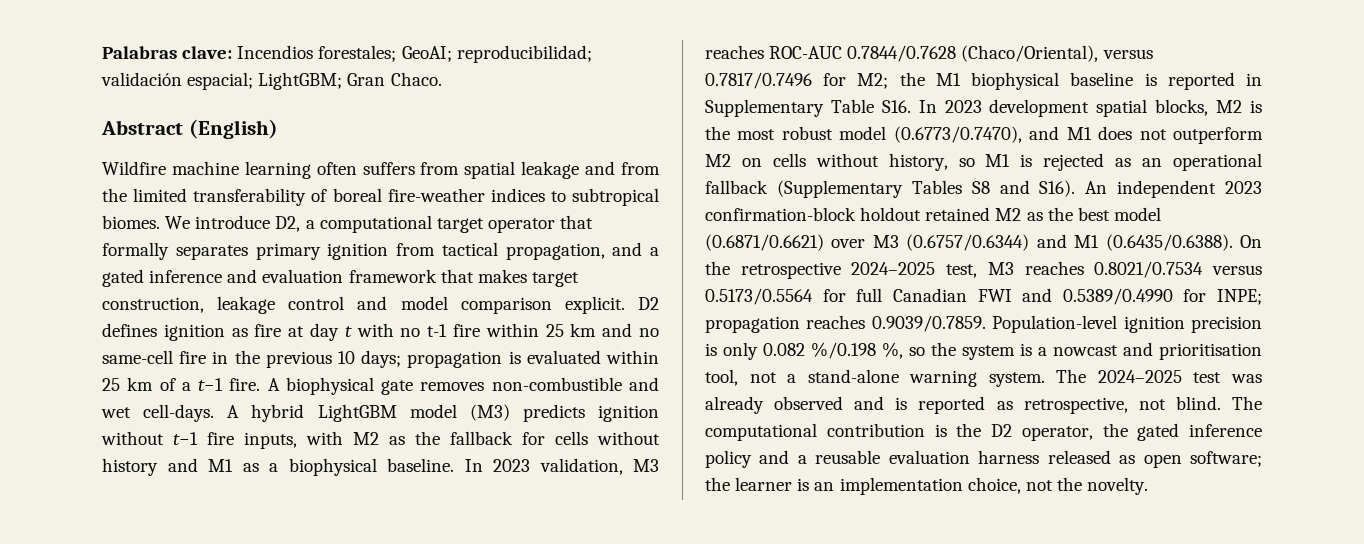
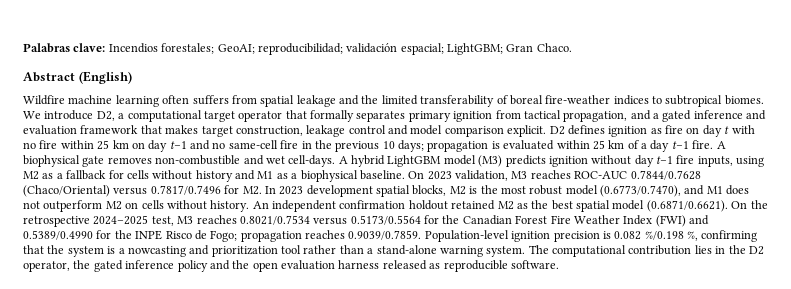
[621,162,661,175] from -> (359, 100) none
[288,326,305,337] at -> [686,127,700,134] on
[427,324,448,337] t-1 -> (36, 145) none
(597, 330) none -> [131,140,187,152] on day t−1
(191, 386) none -> [650,140,670,152] day
(164, 438) none -> [634,155,654,167] day
[306,431,440,445] with M2 as the -> [736,156,765,167] [23,171,63,180] using M2 as a
[464,459,483,472] In -> [408,171,425,179] On
[961,45,1099,62] (Chaco/Oriental), -> [23,185,110,197] (Chaco/Oriental)
[857,72,1262,90] [705,99,911,117] M2; the M1 biophysical baseline is reported in Supplementary Table S16. -> [242,186,262,195] M2.
[888,153,1262,171] [705,180,1262,198] [705,207,856,221] history, so M1 is rejected as an operational fallback (Supplementary Tables S8 and S16). An independent 2023 confirmation-block -> [210,200,406,212] history. An independent confirmation
[1113,207,1161,221] [705,234,1233,251] model (0.6871/0.6621) over M3 (0.6757/0.6344) and M1 (0.6435/0.6388). -> [576,200,728,212] spatial model (0.6871/0.6621).
[856,288,1262,305] full Canadian FWI and 0.5389/0.4990 for INPE; -> [442,215,709,227] [23,230,238,242] the Canadian Forest Fire Weather Index (FWI) and 0.5389/0.4990 for the INPE Risco de Fogo;
[723,342,758,360] only -> (611, 235) none
[909,347,925,356] so -> [701,230,758,242] [23,245,44,254] confirming that
[1053,342,1262,360] [705,369,777,386] nowcast and prioritisation tool, not -> [127,245,364,257] nowcasting and prioritization tool rather than
[1097,370,1262,383] [705,396,1262,414] [705,423,947,441] 2024–2025 test was already observed and is reported as retrospective, not blind. The computational contribution is -> [552,245,726,257] computational contribution lies in
[797,450,881,464] a reusable -> [232,260,278,272] the open
[1143,451,1262,468] [705,477,1149,495] open software; the learner is an implementation choice, not the novelty. -> [443,260,559,272] reproducible software.

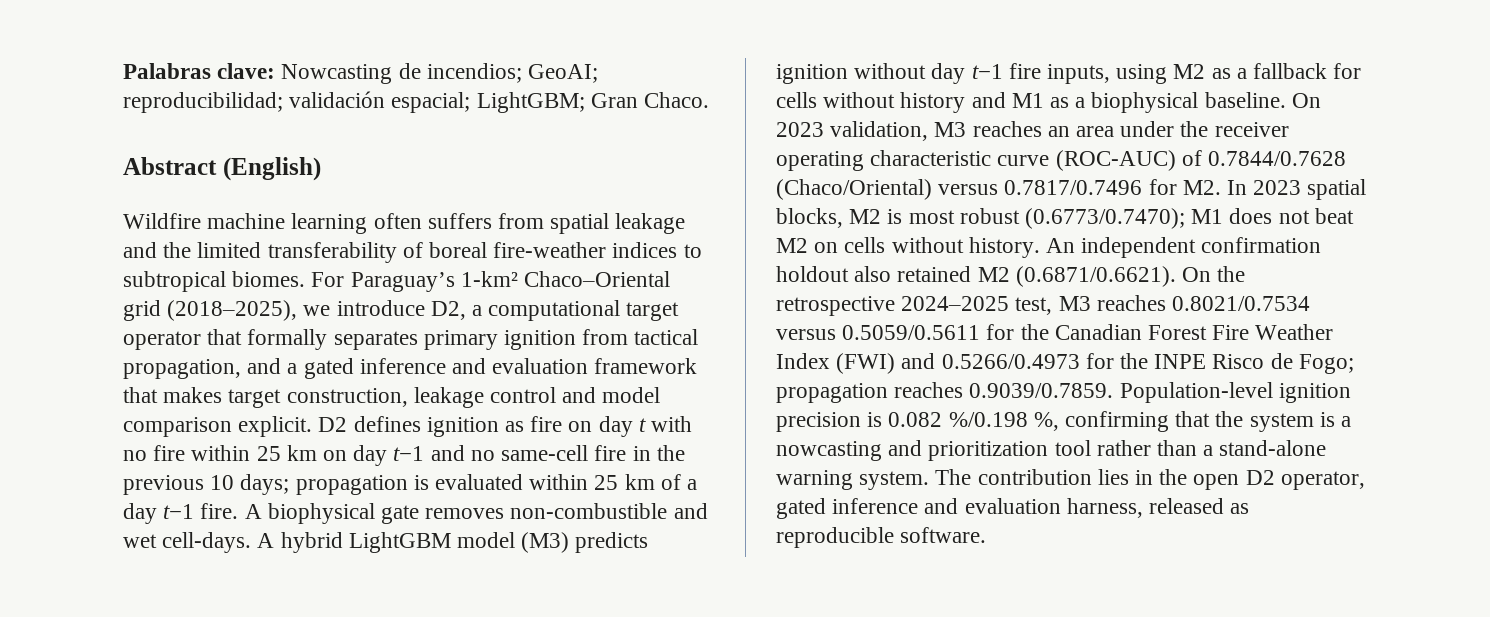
[108,43,215,54] Incendios forestales; -> [281,63,522,84] Nowcasting de incendios;
[23,111,41,119] We -> [311,271,671,292] [123,300,331,321] For Paraguay’s 1-km² Chaco–Oriental grid (2018–2025), we
[574,171,628,179] ROC-AUC -> [1047,121,1289,137] [776,150,1202,171] an area under the receiver operating characteristic curve (ROC-AUC) of
[306,185,373,197] development -> (1302, 187) none
[480,185,498,194] the -> (903, 216) none
[565,185,705,197] model (0.6773/0.7470), and -> [1025,208,1186,229] (0.6773/0.7470);
[43,200,103,212] outperform -> [1314,208,1354,224] beat
(448, 205) none -> [854,266,892,282] also
[516,200,645,212] as the best spatial model -> (1010, 274) none
[350,215,421,225] 0.5173/0.5564 -> [842,325,981,340] 0.5059/0.5611
[23,230,93,240] 0.5389/0.4990 -> [941,354,1080,369] 0.5266/0.4973
[552,245,626,257] computational -> (972, 477) none
(746, 249) none -> [1193,474,1240,490] open
[73,260,380,272] the gated inference policy and the open evaluation harness -> [776,498,1143,519] gated inference and evaluation harness,

